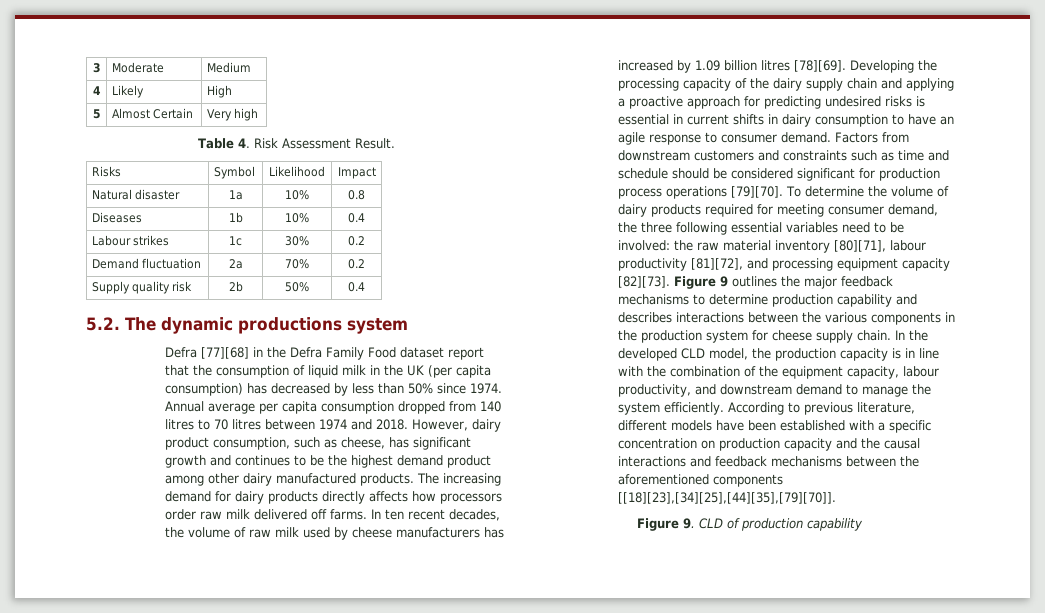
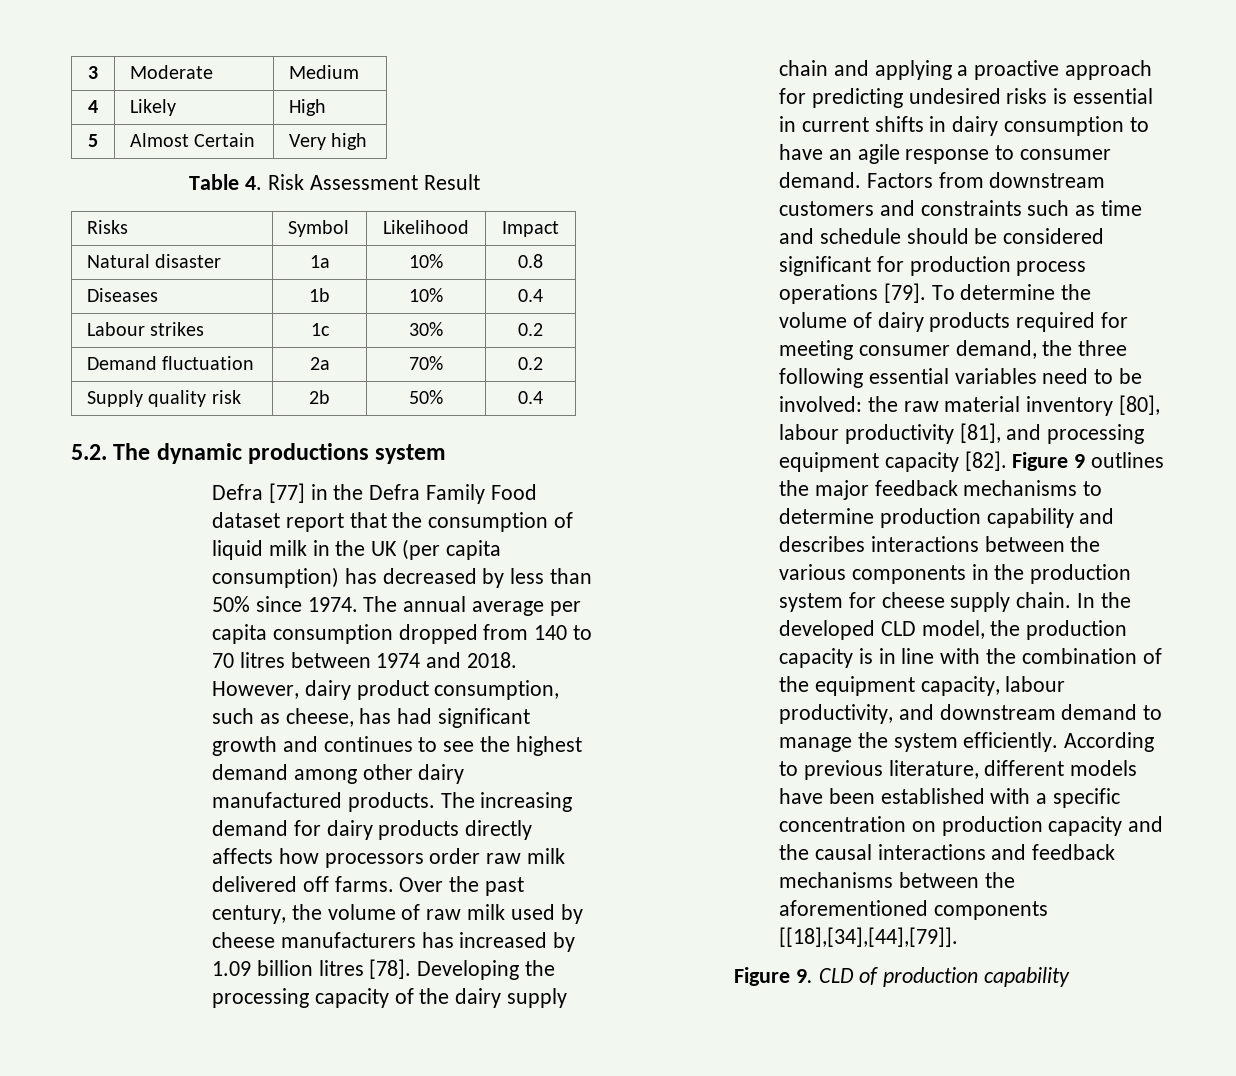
[354,138,395,149] Result. -> [423,174,480,190] Result
[200,347,249,359] [77][68] -> [268,483,305,503] [77]
[164,401,204,412] Annual -> [363,596,467,612] The annual
[164,419,194,430] litres -> (568, 632) none
(409, 442) none -> [397,708,433,724] had
[309,455,324,466] be -> [443,741,475,752] see
[446,455,491,468] product -> (289, 772) none
[370,509,500,521] In ten recent decades, -> [399,876,525,896] [212,905,287,924] Over the past century,
[793,60,846,72] [78][69]. -> [369,959,412,979] [78].
[730,186,783,198] [79][70]. -> [883,283,926,303] [79].
[833,240,886,252] [80][71], -> [1119,395,1161,415] [80],
[690,258,743,270] [81][72], -> [959,423,1001,443] [81],
[617,276,670,288] [82][73]. -> [964,451,1007,471] [82].
[617,492,836,504] [[18][23],[34][25],[44][35],[79][70]]. -> [779,927,959,947] [[18],[34],[44],[79]].

